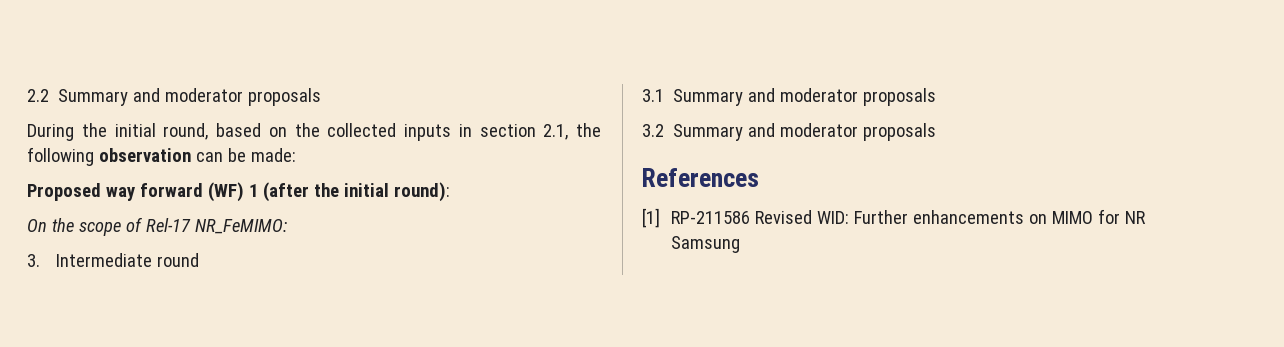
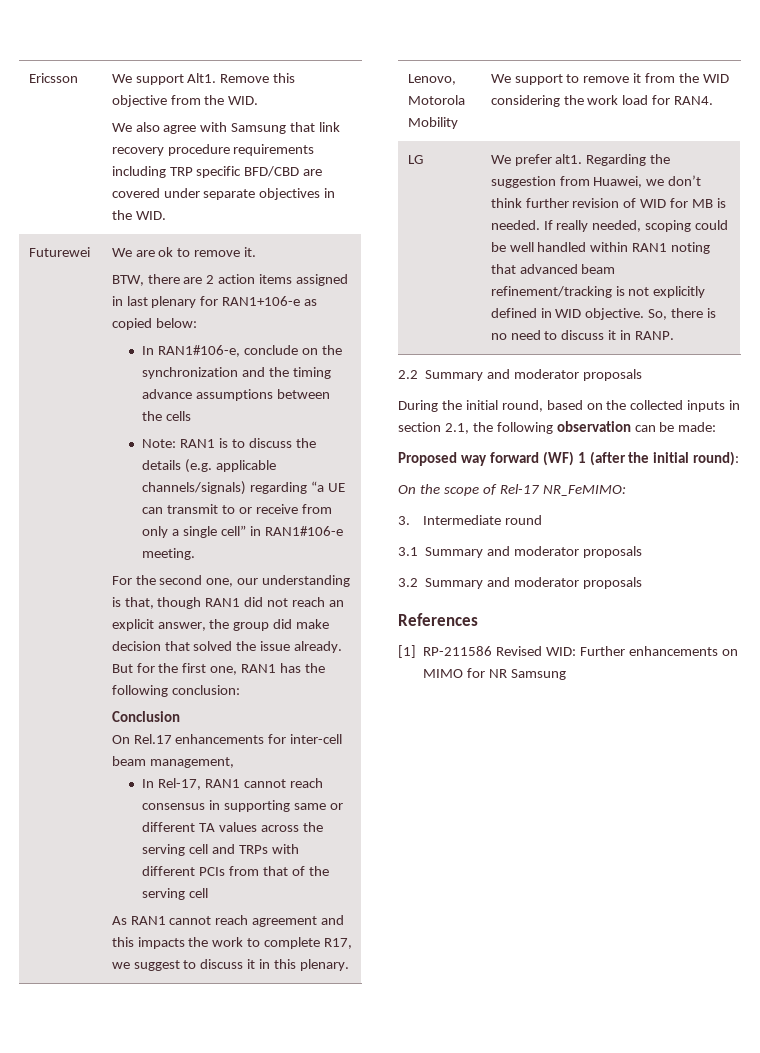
(27, 95) none -> [28,73,78,83] [111,73,296,85] [111,95,259,107] [111,122,341,134] [111,144,315,156] [111,166,323,178] [111,188,336,200] [111,210,166,220] [28,247,90,257] [111,247,257,257] [111,274,349,286] [111,296,318,308] [111,318,197,330] [142,345,343,357] [142,367,332,379] [142,389,331,401] [142,411,192,421] [142,438,316,448] [142,459,277,473] [142,481,346,495] [142,504,332,514] [142,525,343,538] [142,548,196,560] [111,575,351,587] [111,597,345,609] [111,619,330,631] [111,641,343,653] [111,663,326,675] [111,685,240,697] [111,711,180,722] [111,734,343,744] [111,756,234,768] [142,778,324,790] [142,800,344,812] [142,822,324,832] [142,844,300,856] [142,866,329,876] [142,888,209,900] [111,915,345,927] [111,937,353,949] [111,959,350,971] [407,74,456,85] [407,95,465,105] [407,117,458,129] [490,73,730,85] [490,95,714,107] [407,155,423,164] [490,154,671,166] [490,175,702,188] [490,198,727,208] [490,220,729,232] [490,242,711,254] [490,264,616,274] [490,286,706,298] [490,308,717,320] [490,330,675,340] Ericsson | We support Alt1. Remove this objective from the WID. // We also agree with Samsung that link recovery procedure requirements including TRP specific BFD/CBD are covered under separate objectives in the WID. // Futurewei | We are ok to remove it. // BTW, there are 2 action items assigned in last plenary for RAN1+106-e as copied below: // In RAN1#106-e, conclude on the synchronization and the timing advance assumptions between the cells // Note: RAN1 is to discuss the details (e.g. applicable channels/signals) regarding “a UE can transmit to or receive from only a single cell” in RAN1#106-e meeting. // For the second one, our understanding is that, though RAN1 did not reach an explicit answer, the group did make decision that solved the issue already. But for the first one, RAN1 has the following conclusion: // Conclusion // On Rel.17 enhancements for inter-cell beam management, // In Rel-17, RAN1 cannot reach consensus in supporting same or different TA values across the serving cell and TRPs with different PCIs from that of the serving cell // As RAN1 cannot reach agreement and this impacts the work to complete R17, we suggest to discuss it in this plenary. // Lenovo, Motorola Mobility | We support to remove it from the WID considering the work load for RAN4. // LG | We prefer alt1. Regarding the suggestion from Huawei, we don’t think further revision of WID for MB is needed. If really needed, scoping could be well handled within RAN1 noting that advanced beam refinement/tracking is not explicitly defined in WID objective. So, there is no need to discuss it in RANP. //

